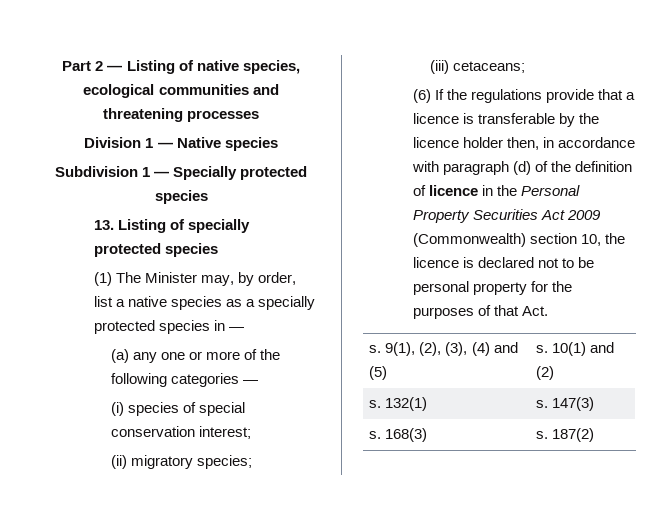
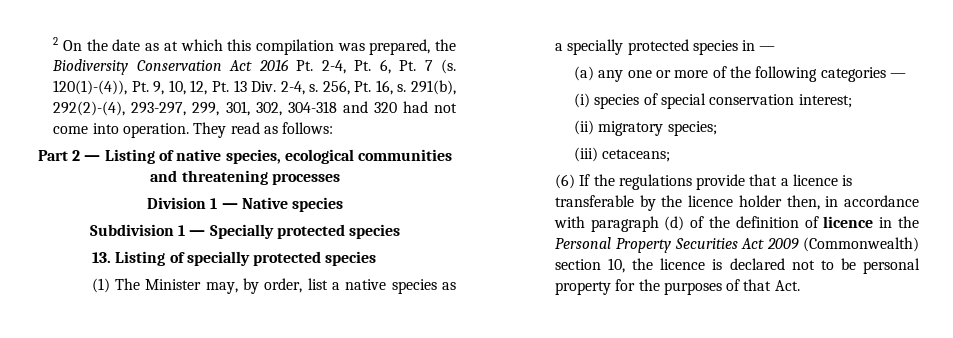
(62, 66) none -> [53,37,457,55] [52,59,457,75] [53,80,456,95] [53,101,458,116] [53,122,334,138] 2 On the date as at which this compilation was prepared, the Biodiversity Conservation Act 2016 Pt. 2-4, Pt. 6, Pt. 7 (s. 120(1)-(4)), Pt. 9, 10, 12, Pt. 13 Div. 2-4, s. 256, Pt. 16, s. 291(b), 292(2)-(4), 293-297, 299, 301, 302, 304-318 and 320 had not come into operation. They read as follows: //
[369,342,518,356] [369,366,388,380] [536,342,615,356] [536,366,555,380] [369,397,428,411] [536,397,595,411] [369,428,428,442] [536,428,595,442] // s. 9(1), (2), (3), (4) and (5) | s. 10(1) and (2) // s. 132(1) | s. 147(3) // s. 168(3) | s. 187(2) -> (800, 285) none

